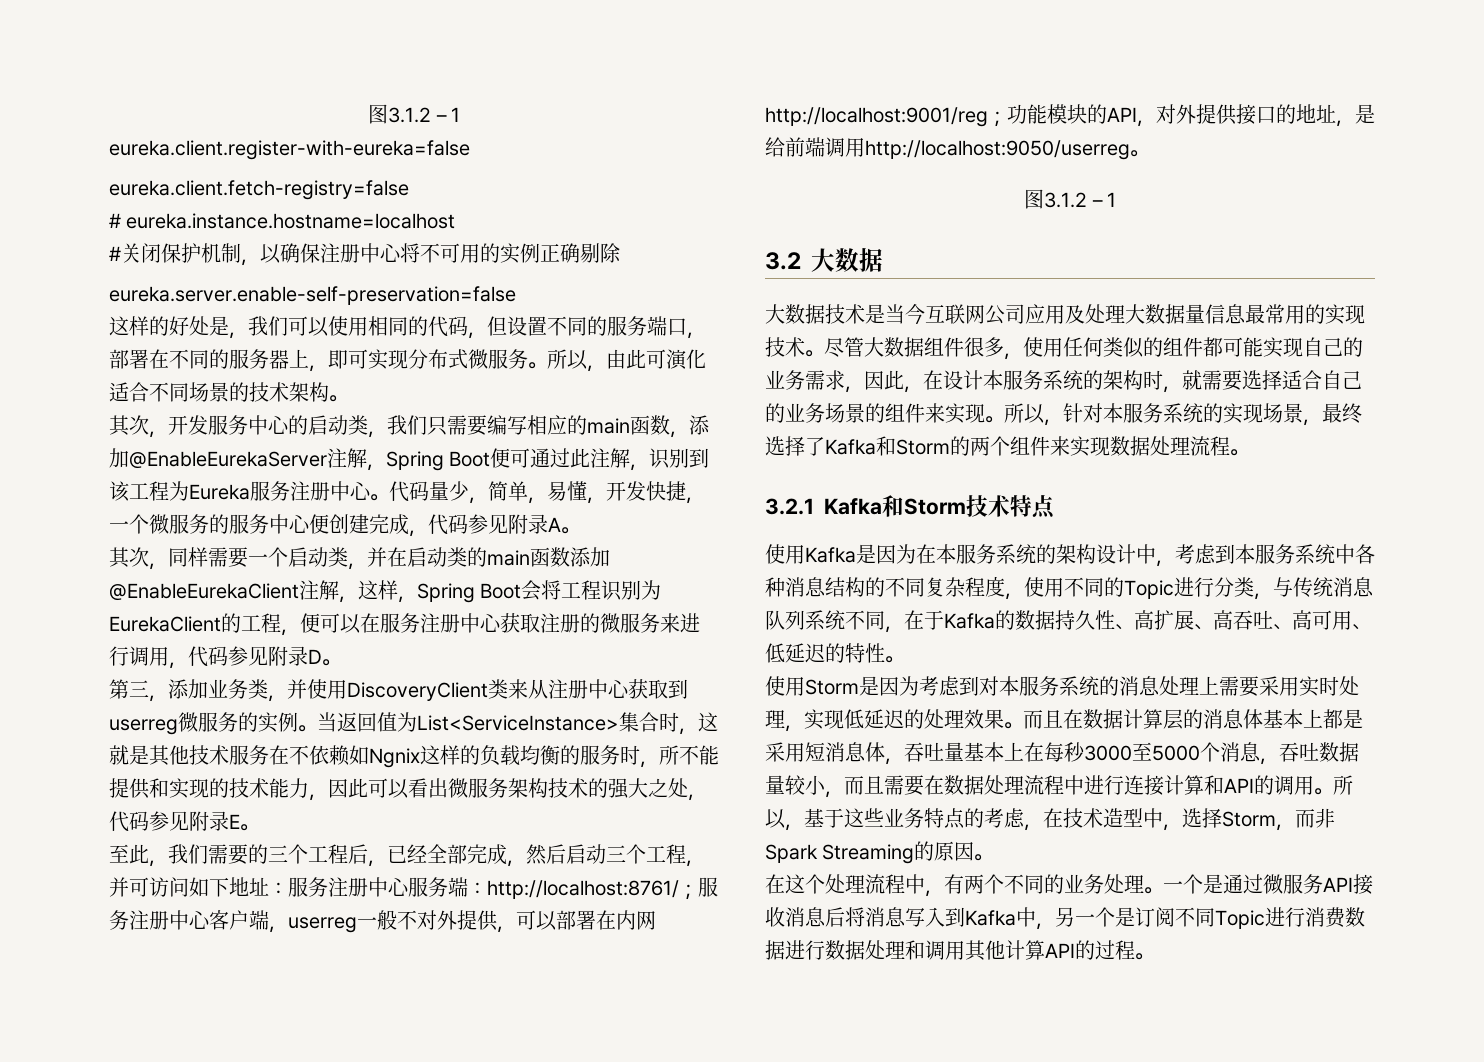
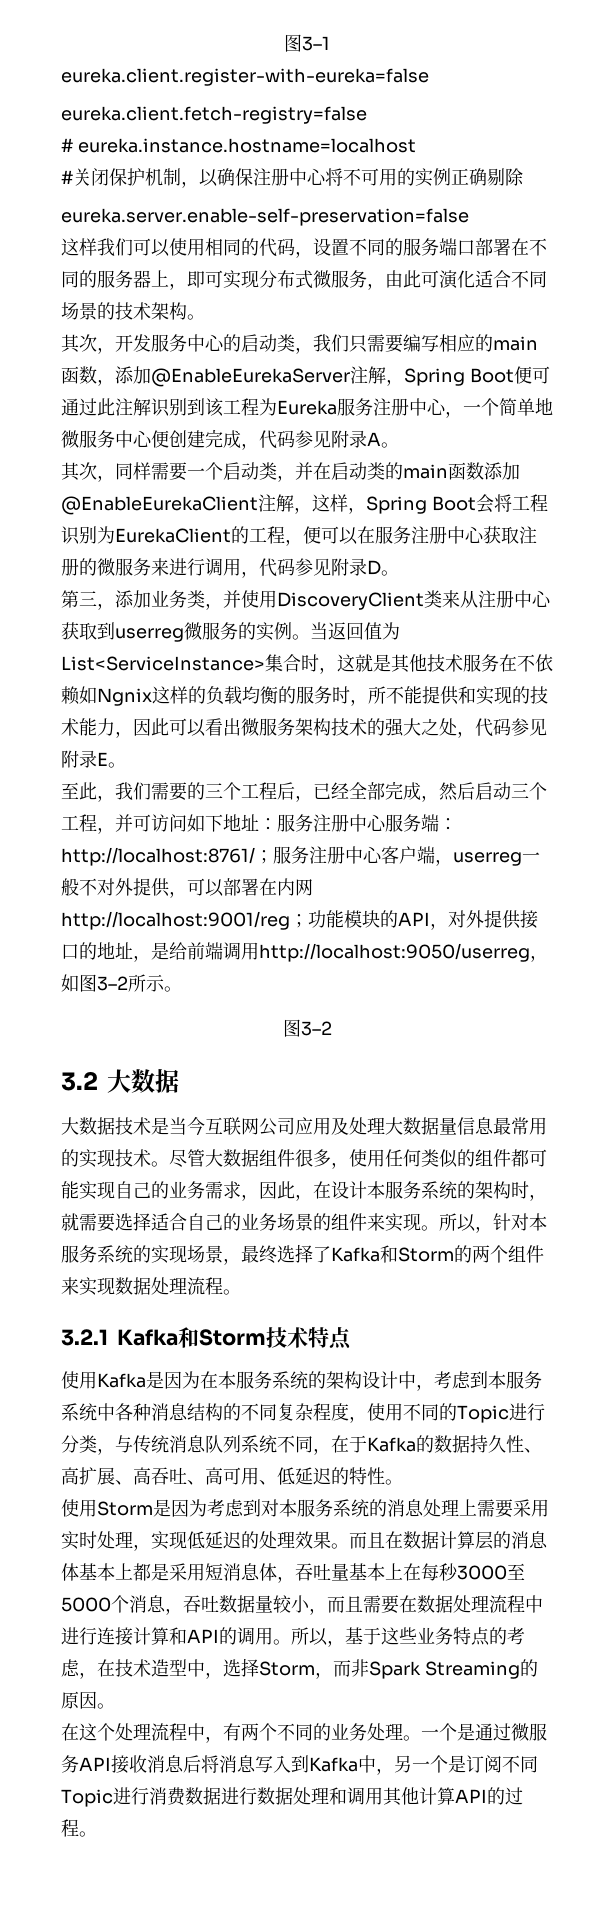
[368,104,460,124] 图3.1.2 – 1 -> [284,34,330,52] 图3–1
[149,316,248,339] 的好处是， -> (97, 247) none
[487,316,507,336] 但 -> (313, 254) none
[687,332,706,339] ， -> (475, 247) none
[528,349,588,370] 。所以 -> (367, 279) none
[630,464,650,471] ， -> (151, 407) none
[370,481,705,504] [109,514,229,534] 。代码量少，简单，易懂，开发快捷，一个微服务的 -> [445,398,553,418] [61,430,79,448] ，一个简单地微
[1130,150,1149,157] [1024,189,1116,209] 。 // 图3.1.2 – 1 -> [530,955,548,962] [61,974,182,992] [282,1019,332,1037] ，如图3–2所示。 // 图3–2

